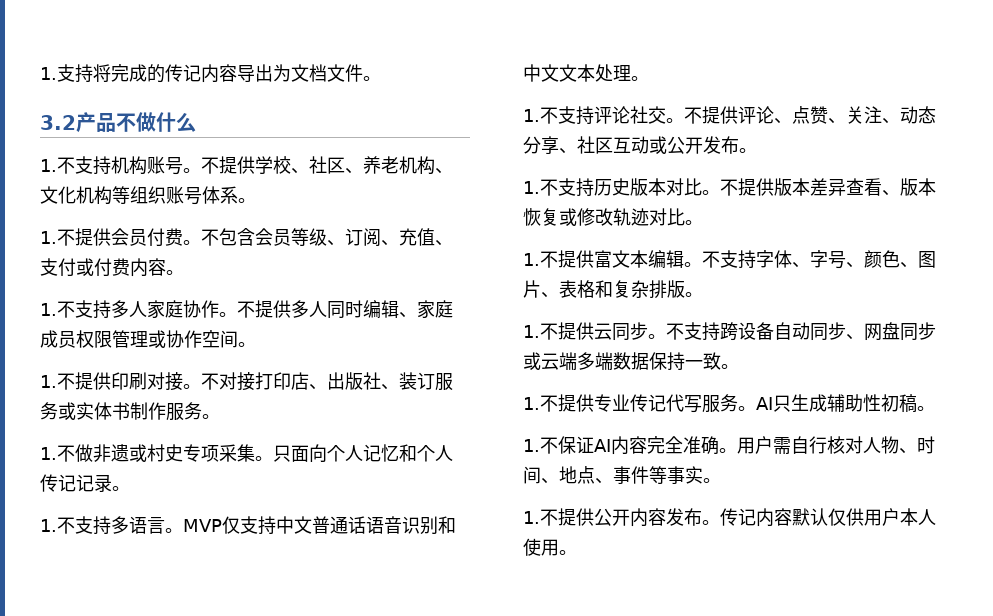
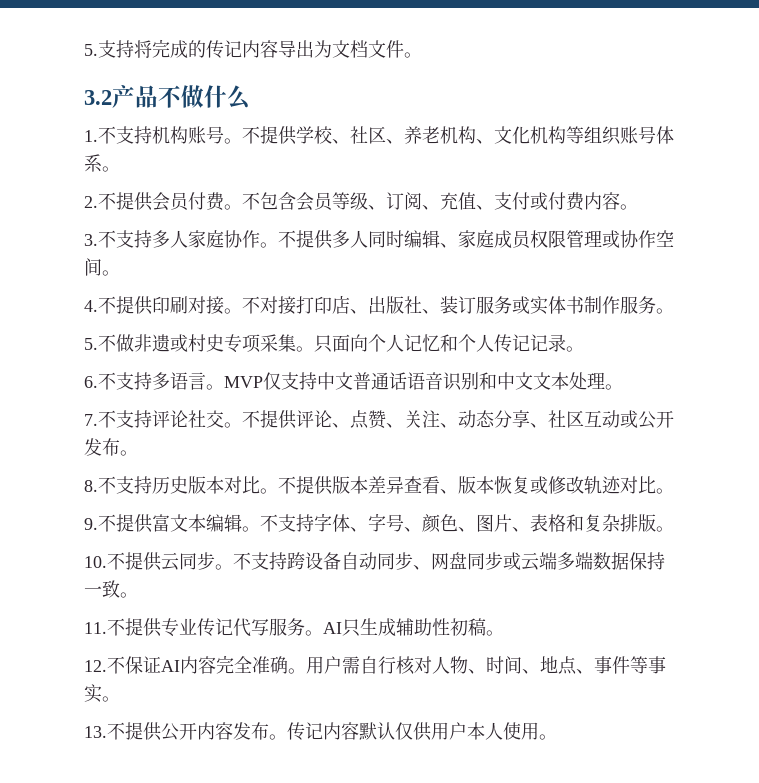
[40,67,57,80] 1. -> [84,44,98,56] 5.
[40,231,57,244] 1. -> [84,196,98,208] 2.
[40,303,57,316] 1. -> [84,234,98,246] 3.
[40,375,57,388] 1. -> [84,300,98,312] 4.
[40,447,57,460] 1. -> [84,338,98,350] 5.
[40,519,57,532] 1. -> [84,376,98,388] 6.
[523,109,540,122] 1. -> [84,414,98,426] 7.
[523,181,540,194] 1. -> [84,480,98,492] 8.
[523,253,540,266] 1. -> [84,518,98,530] 9.
[523,325,540,338] 1. -> [84,556,107,568] 10.
[523,397,540,410] 1. -> [84,622,107,634] 11.
[523,439,540,452] 1. -> [84,660,107,672] 12.
[523,511,540,524] 1. -> [84,726,107,738] 13.

